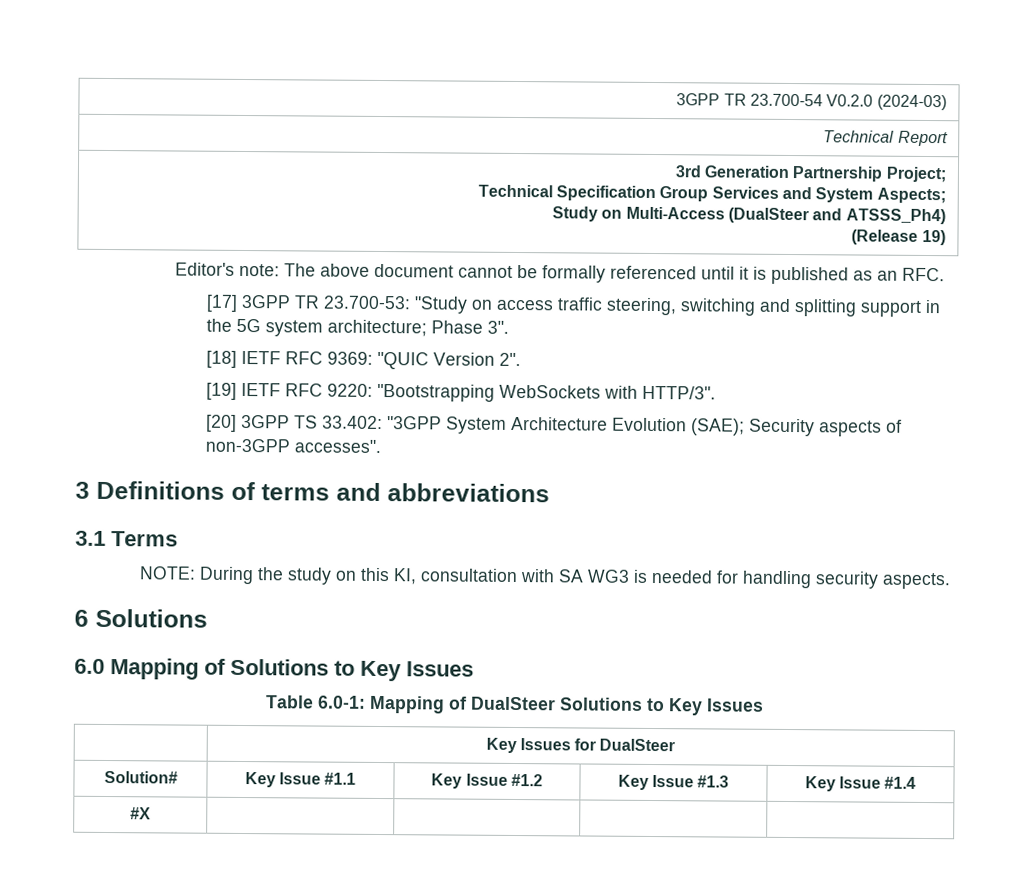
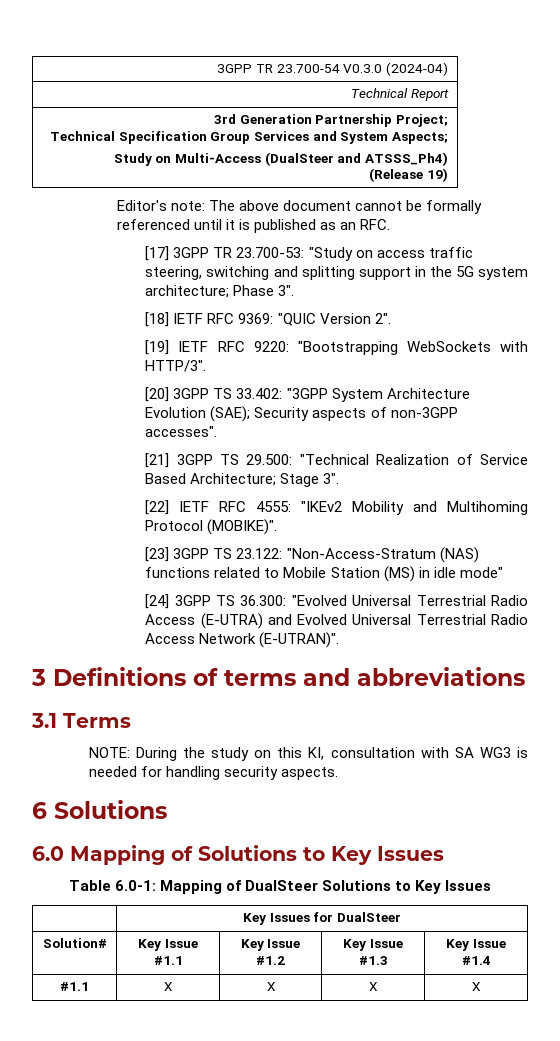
[826,94,947,111] V0.2.0 (2024-03) -> [343,62,449,76] V0.3.0 (2024-04)
(382, 446) none -> [145,453,528,468] [145,473,340,487] [145,500,529,515] [145,519,278,535] [145,547,479,563] [145,566,503,582] [145,594,528,609] [145,613,528,629] [145,632,340,648] // [21] 3GPP TS 29.500: "Technical Realization of Service Based Architecture; Stage 3". // [22] IETF RFC 4555: "IKEv2 Mobility and Multihoming Protocol (MOBIKE)". // [23] 3GPP TS 23.122: "Non-Access-Stratum (NAS) functions related to Mobile Station (MS) in idle mode" // [24] 3GPP TS 36.300: "Evolved Universal Terrestrial Radio Access (E-UTRA) and Evolved Universal Terrestrial Radio Access Network (E-UTRAN)".
[130,807,151,820] #X | | | | -> [60,982,89,991] [164,982,173,991] [266,982,276,991] [369,982,378,991] [472,982,481,991] #1.1 | X | X | X | X

